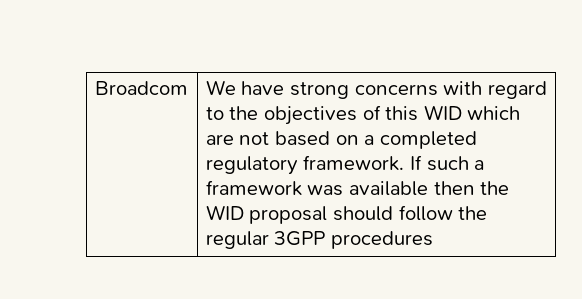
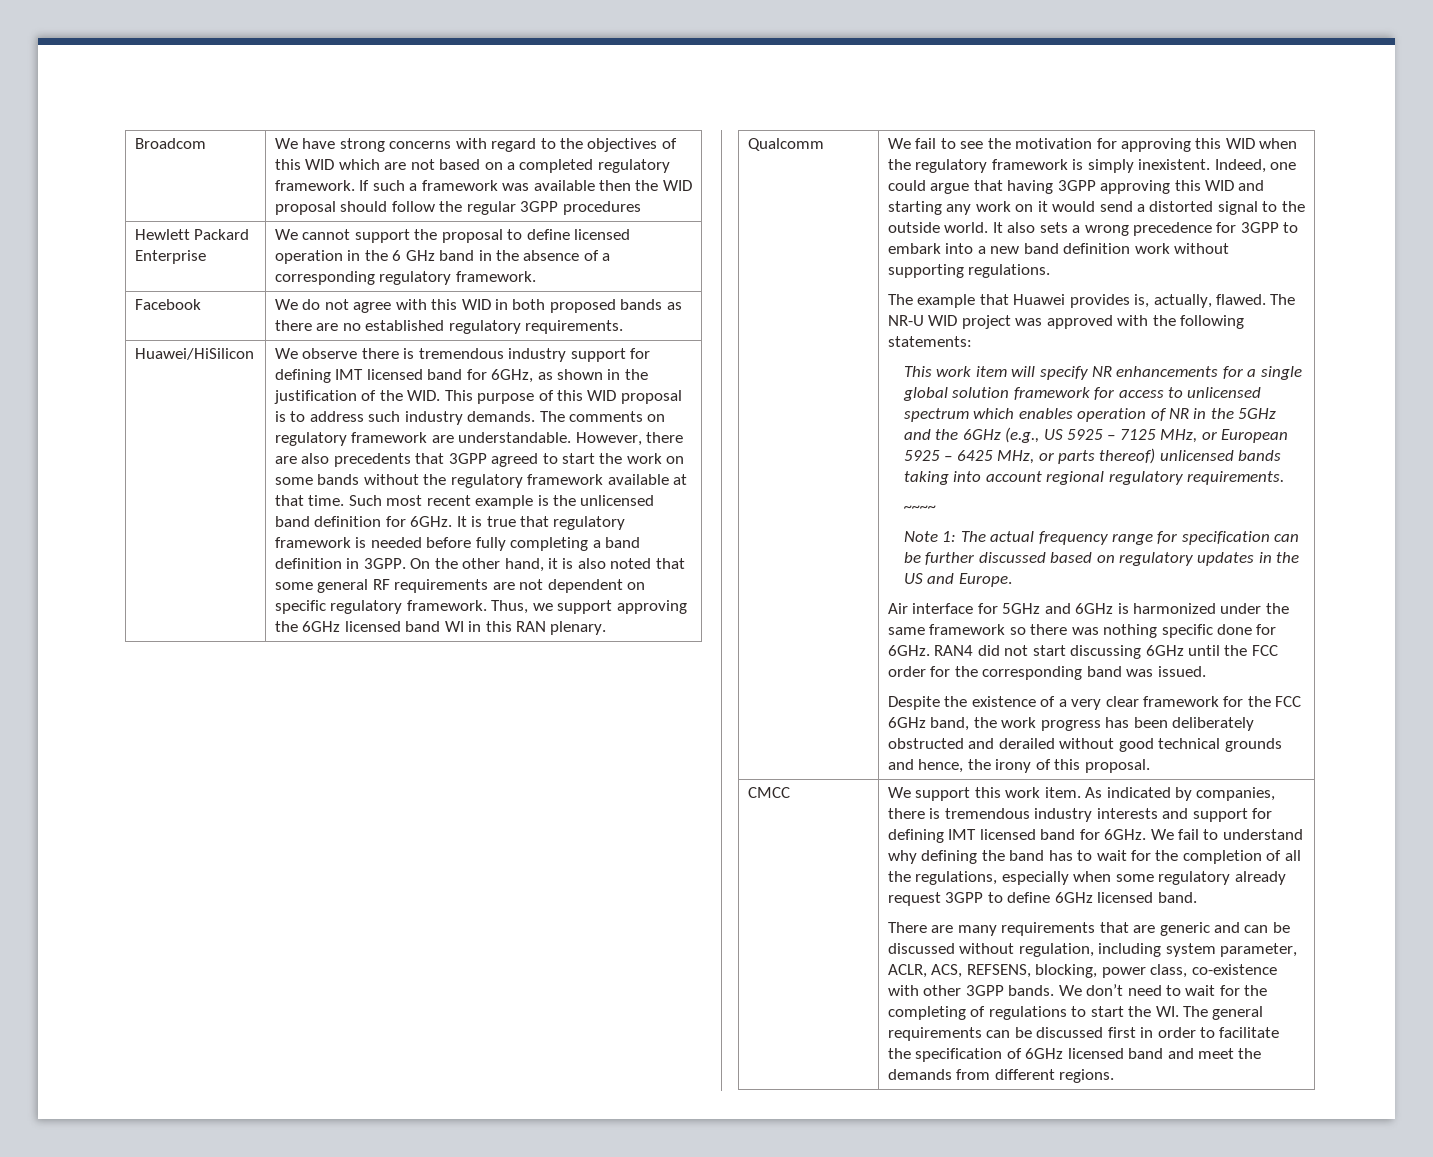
(433, 240) none -> [134,229,250,240] [134,250,206,264] [274,229,630,243] [274,250,611,264] [274,271,536,285] [134,299,201,310] [274,299,682,313] [274,320,624,334] [134,348,254,360] [274,348,650,362] [274,369,648,383] [273,390,682,404] [274,411,666,425] [274,432,684,446] [274,453,685,467] [274,474,687,488] [274,495,655,509] [274,516,626,530] [274,537,640,551] [274,558,685,572] [274,579,645,593] [274,600,687,614] [274,621,607,635] [747,138,824,151] [887,138,1298,152] [887,159,1296,173] [887,180,1265,194] [887,201,1305,215] [887,222,1299,236] [887,243,1229,254] [887,264,1051,278] [887,294,1296,308] [887,315,1244,329] [887,336,972,347] [903,366,1302,380] [902,387,1262,401] [903,408,1277,422] [903,427,1289,443] [903,448,1282,464] [903,471,1284,485] [903,505,936,512] [903,531,1300,545] [903,552,1300,566] [903,573,1012,587] [887,603,1289,614] [887,624,1277,638] [887,645,1278,659] [887,666,1206,680] [887,696,1302,710] [887,717,1254,731] [887,738,1282,752] [887,759,1150,773] [747,787,790,798] [887,787,1276,801] [887,808,1272,822] [887,829,1303,843] [887,850,1301,864] [887,871,1286,885] [887,892,1197,906] [887,922,1290,936] [887,943,1298,957] [887,964,1277,978] [887,984,1268,996] [887,1006,1264,1020] [887,1027,1280,1041] [887,1048,1262,1062] [887,1069,1115,1083] // Hewlett Packard Enterprise | We cannot support the proposal to define licensed operation in the 6 GHz band in the absence of a corresponding regulatory framework. // Facebook | We do not agree with this WID in both proposed bands as there are no established regulatory requirements. // Huawei/HiSilicon | We observe there is tremendous industry support for defining IMT licensed band for 6GHz, as shown in the justification of the WID. This purpose of this WID proposal is to address such industry demands. The comments on regulatory framework are understandable. However, there are also precedents that 3GPP agreed to start the work on some bands without the regulatory framework available at that time. Such most recent example is the unlicensed band definition for 6GHz. It is true that regulatory framework is needed before fully completing a band definition in 3GPP. On the other hand, it is also noted that some general RF requirements are not dependent on specific regulatory framework. Thus, we support approving the 6GHz licensed band WI in this RAN plenary. // Qualcomm | We fail to see the motivation for approving this WID when the regulatory framework is simply inexistent. Indeed, one could argue that having 3GPP approving this WID and starting any work on it would send a distorted signal to the outside world. It also sets a wrong precedence for 3GPP to embark into a new band definition work without supporting regulations. // The example that Huawei provides is, actually, flawed. The NR-U WID project was approved with the following statements: // This work item will specify NR enhancements for a single global solution framework for access to unlicensed spectrum which enables operation of NR in the 5GHz and the 6GHz (e.g., US 5925 – 7125 MHz, or European 5925 – 6425 MHz, or parts thereof) unlicensed bands taking into account regional regulatory requirements. // ~~~~ // Note 1: The actual frequency range for specification can be further discussed based on regulatory updates in the US and Europe. // Air interface for 5GHz and 6GHz is harmonized under the same framework so there was nothing specific done for 6GHz. RAN4 did not start discussing 6GHz until the FCC order for the corresponding band was issued. // Despite the existence of a very clear framework for the FCC 6GHz band, the work progress has been deliberately obstructed and derailed without good technical grounds and hence, the irony of this proposal. // CMCC | We support this work item. As indicated by companies, there is tremendous industry interests and support for defining IMT licensed band for 6GHz. We fail to understand why defining the band has to wait for the completion of all the regulations, especially when some regulatory already request 3GPP to define 6GHz licensed band. // There are many requirements that are generic and can be discussed without regulation, including system parameter, ACLR, ACS, REFSENS, blocking, power class, co-existence with other 3GPP bands. We don’t need to wait for the completing of regulations to start the WI. The general requirements can be discussed first in order to facilitate the specification of 6GHz licensed band and meet the demands from different regions.

